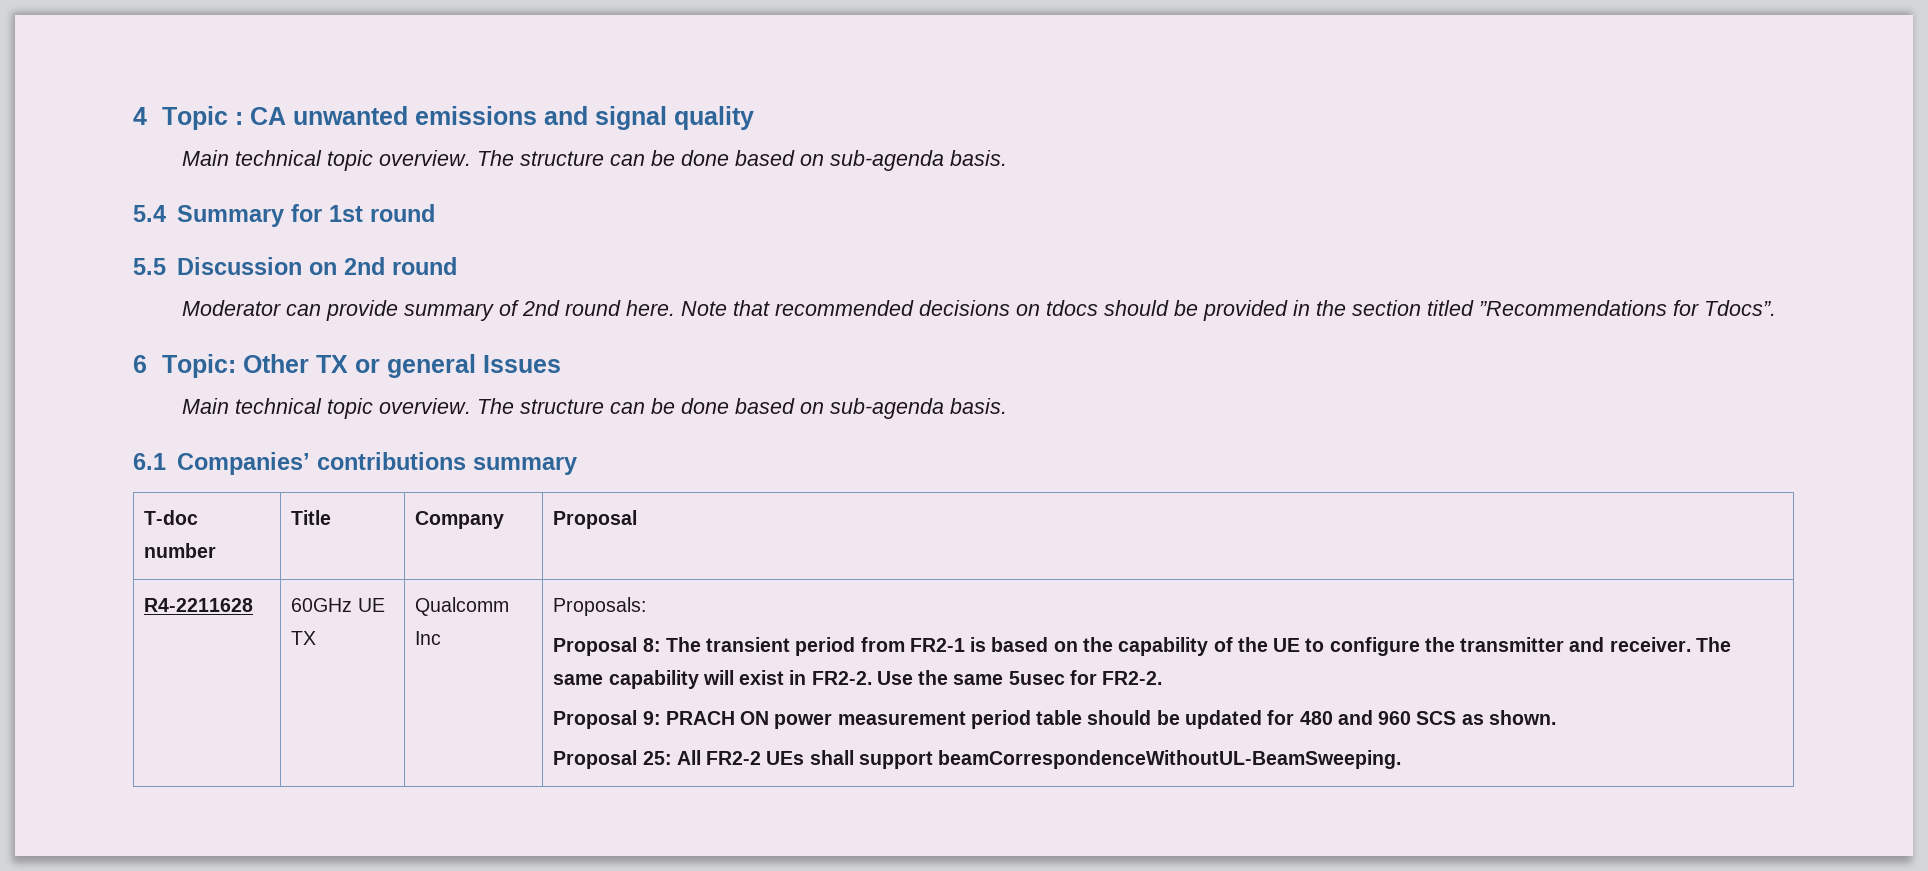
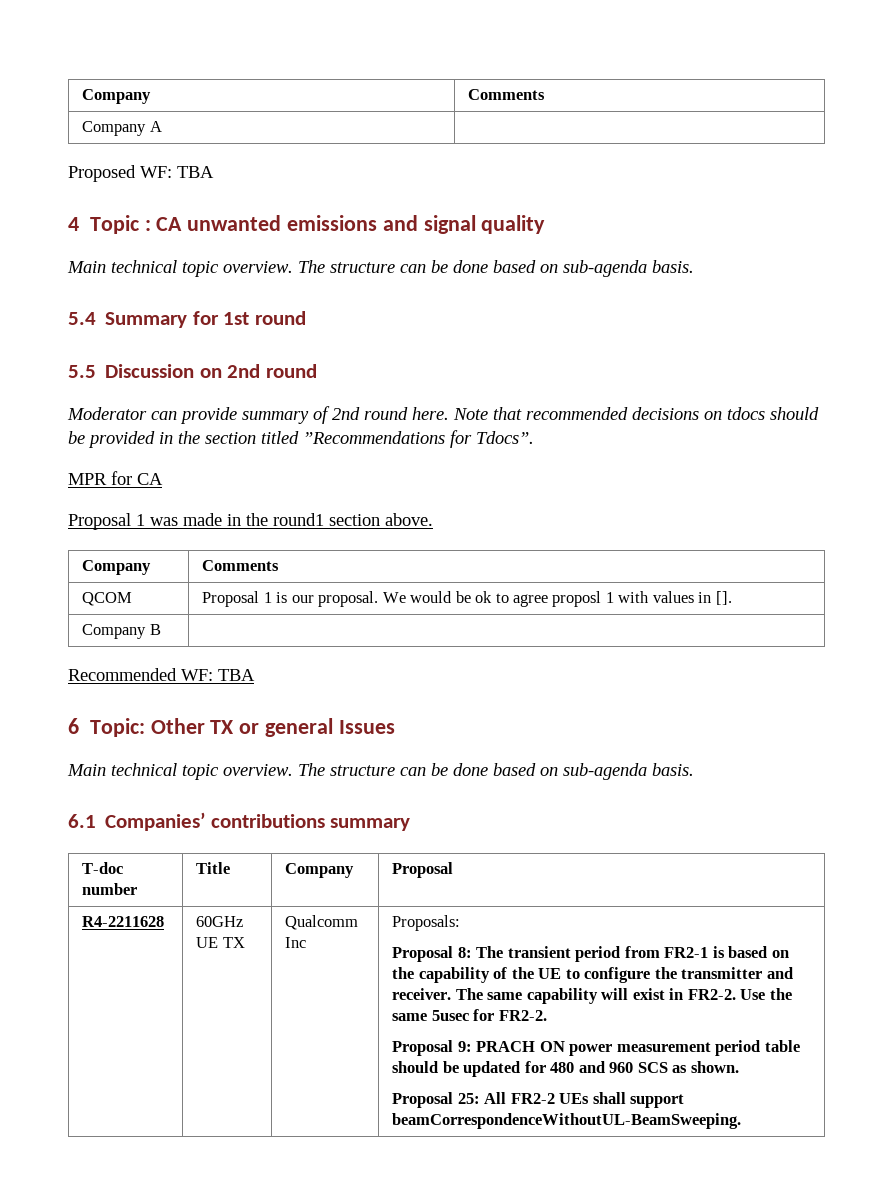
(133, 116) none -> [82,89,152,104] [468,89,546,100] [82,121,162,136] [68,165,214,182] Company | Comments // Company A | // Proposed WF: TBA //
(1776, 308) none -> [68,471,163,485] [68,513,433,530] [82,560,152,575] [202,560,280,571] [82,592,133,606] [202,591,732,607] [82,624,161,639] [68,668,255,681] // MPR for CA // Proposal 1 was made in the round1 section above. // Company | Comments // QCOM | Proposal 1 is our proposal. We would be ok to agree proposl 1 with values in []. // Company B | // Recommended WF: TBA

